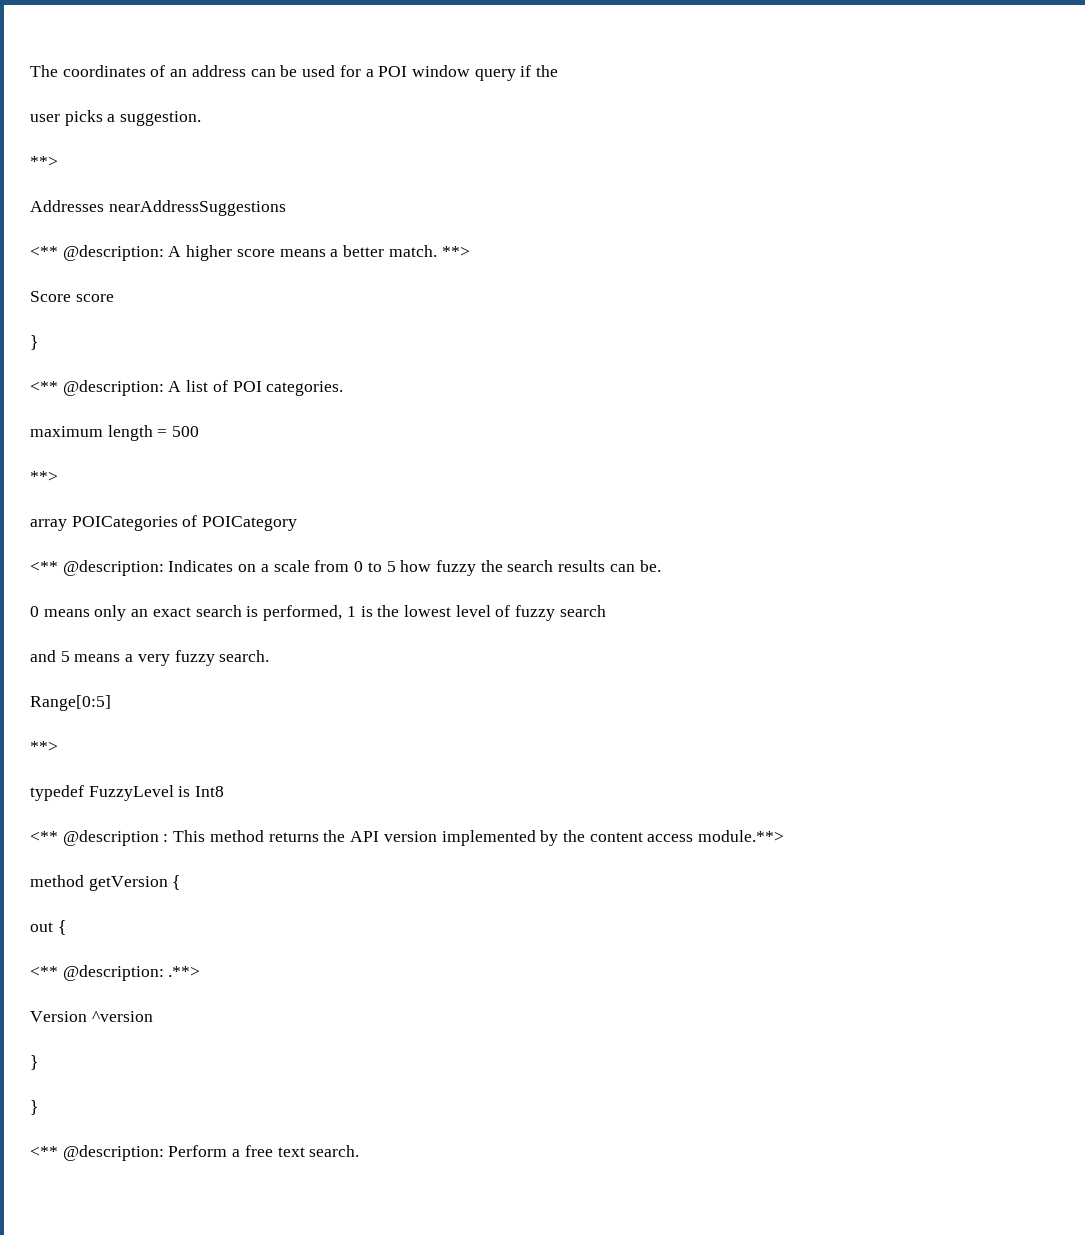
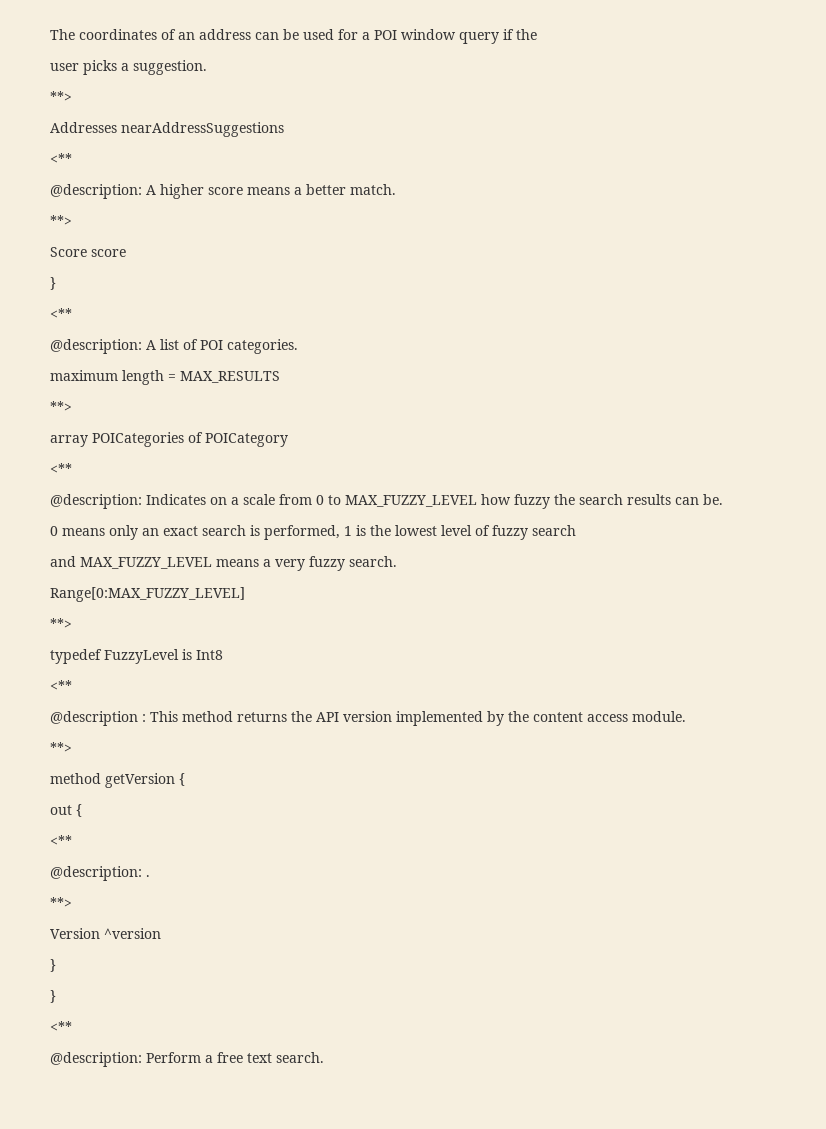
(58, 251) none -> (72, 158) //
(437, 251) none -> (396, 189) //
(58, 386) none -> (72, 313) //
[172,426,200,437] 500 -> [180,371,280,383] MAX_RESULTS
(58, 566) none -> (72, 468) //
[386,561,396,572] 5 -> [345,495,477,507] MAX_FUZZY_LEVEL
[60,651,70,662] 5 -> [80,557,212,569] MAX_FUZZY_LEVEL
[30,695,111,711] Range[0:5] -> [50,587,245,602] Range[0:MAX_FUZZY_LEVEL]
(58, 836) none -> (72, 685) //
[698,830,785,842] module.**> -> [632,711,686,722] [50,742,72,753] module. // **>
[62,965,201,981] @description: .**> -> [50,866,150,881] [50,897,72,908] // @description: . // **>
(58, 1151) none -> (72, 1026) //

